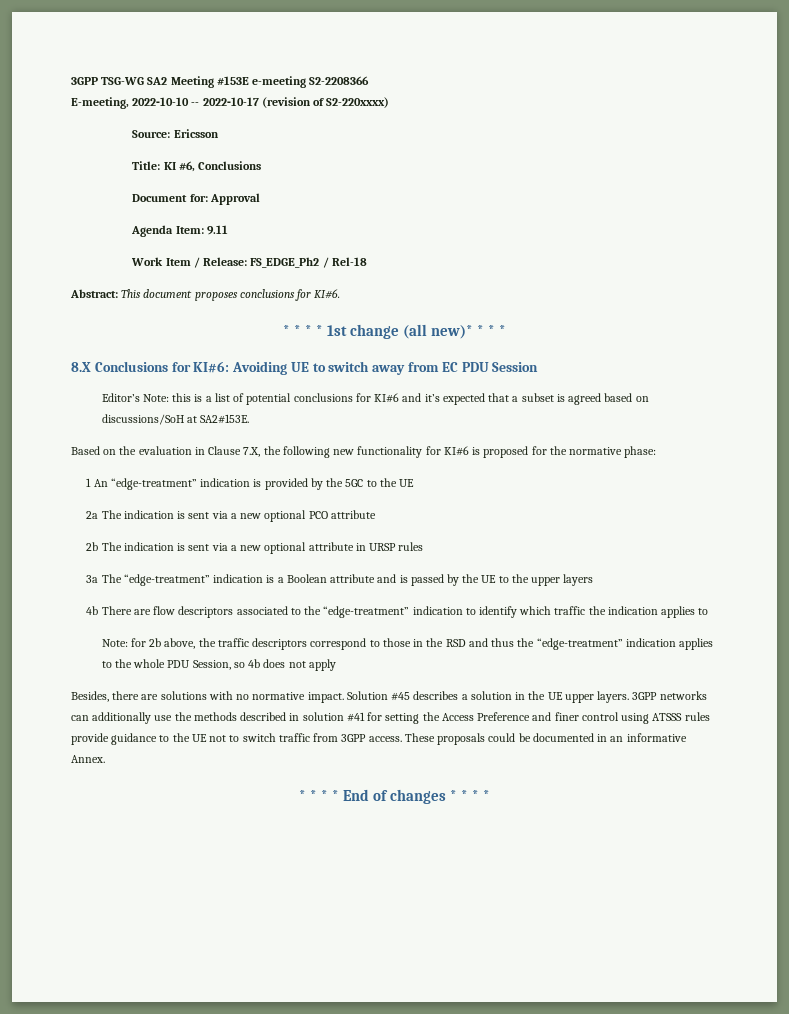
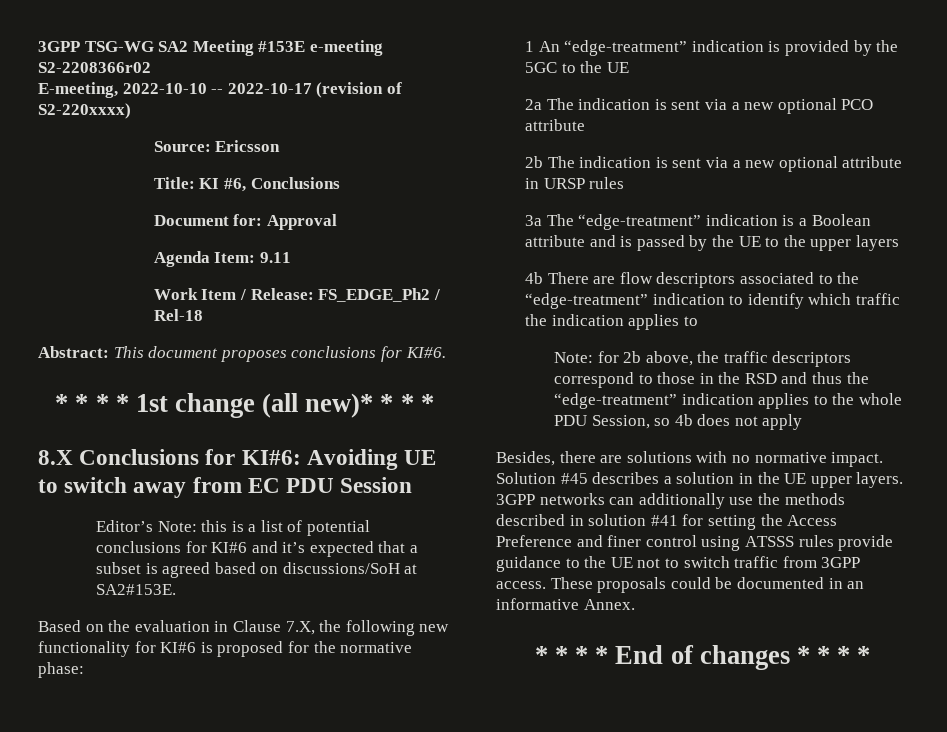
[309,76,370,85] S2-2208366 -> [38,62,151,73] S2-2208366r02

